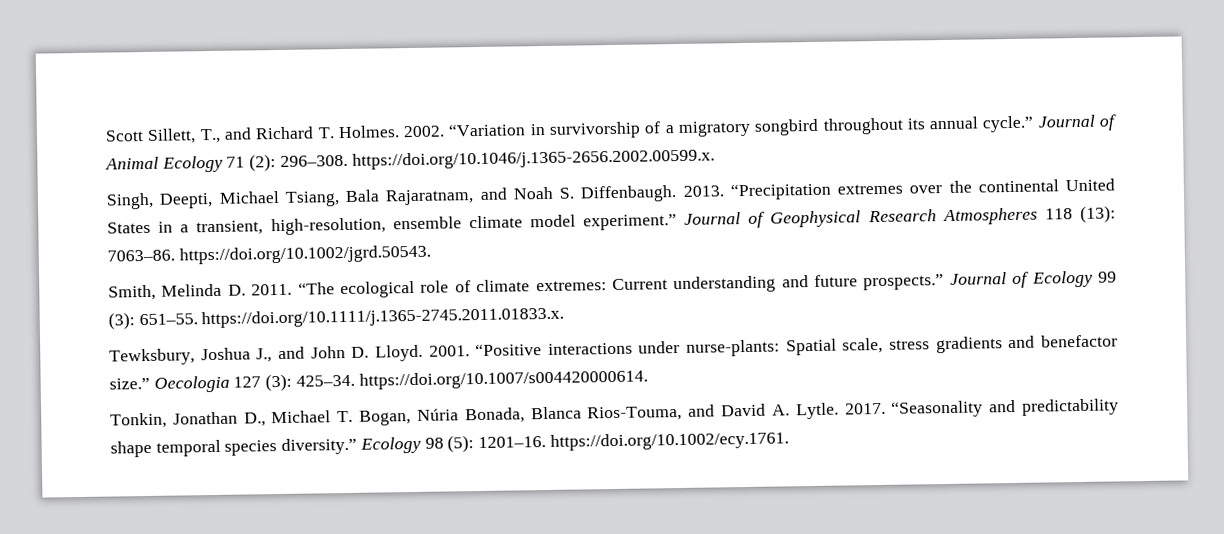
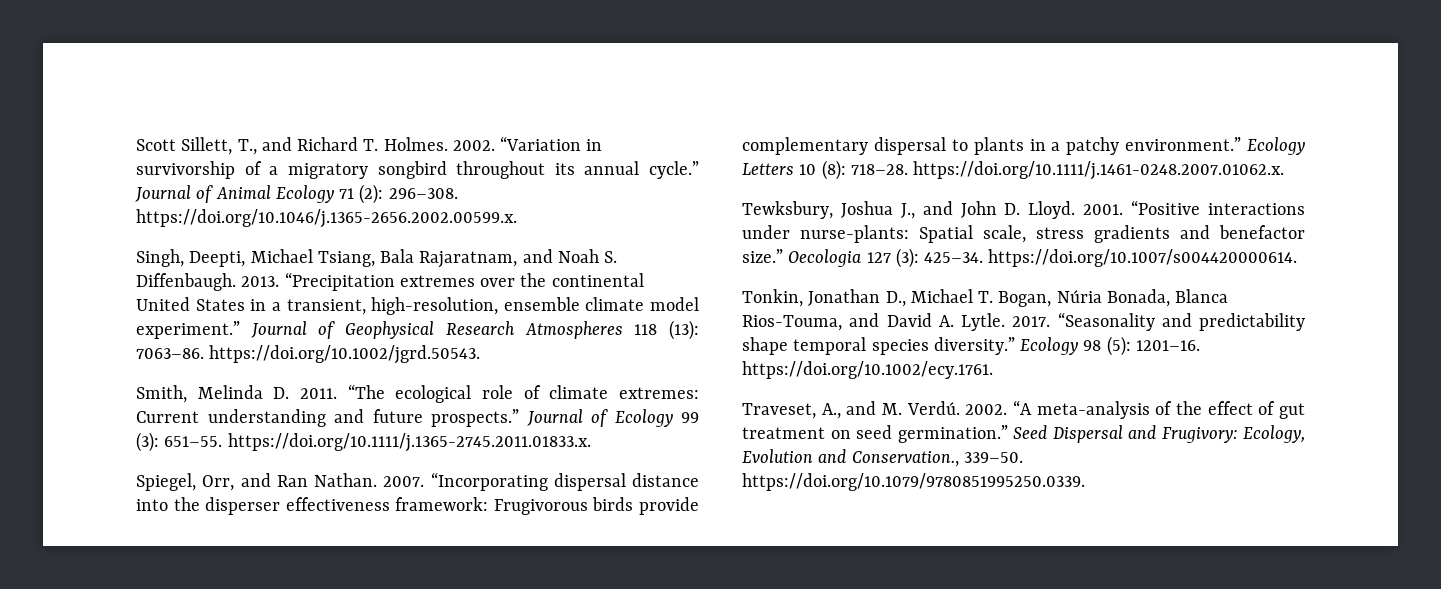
(565, 317) none -> [136,472,699,491] [136,497,699,515] [742,137,1305,155] [742,160,1285,180] // Spiegel, Orr, and Ran Nathan. 2007. “Incorporating dispersal distance into the disperser effectiveness framework: Frugivorous birds provide complementary dispersal to plants in a patchy environment.” Ecology Letters 10 (8): 718–28. https://doi.org/10.1111/j.1461-0248.2007.01062.x.
(789, 441) none -> [742,400,1305,419] [742,425,1305,443] [742,449,1023,467] [742,473,1085,491] // Traveset, A., and M. Verdú. 2002. “A meta-analysis of the effect of gut treatment on seed germination.” Seed Dispersal and Frugivory: Ecology, Evolution and Conservation., 339–50. https://doi.org/10.1079/9780851995250.0339.

